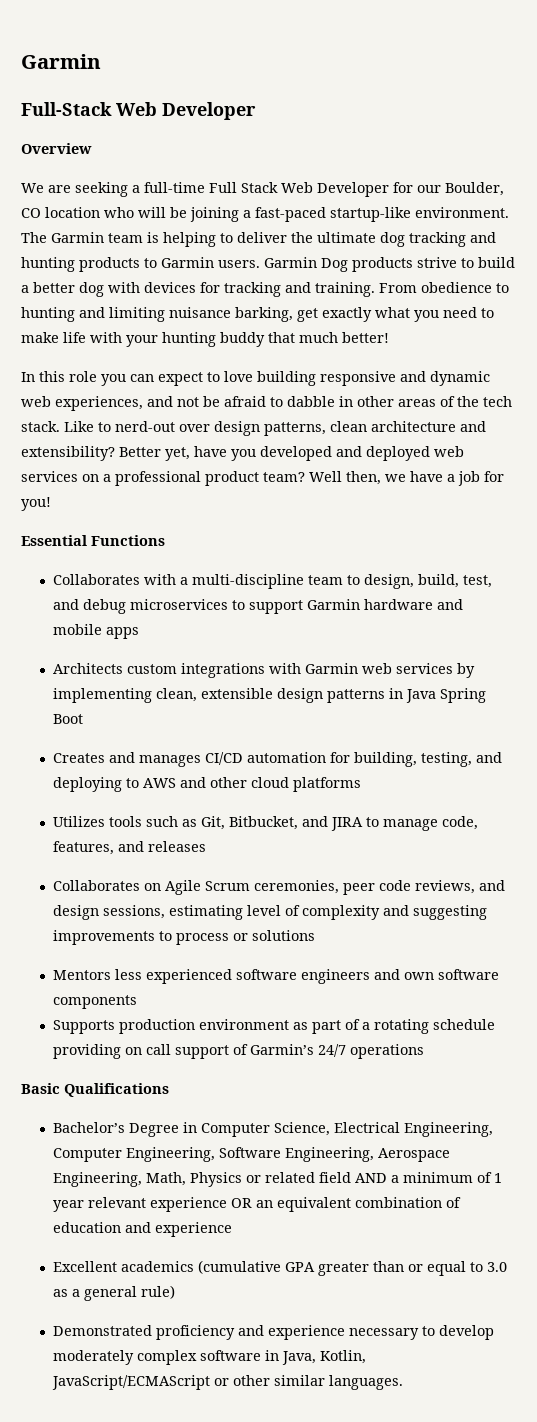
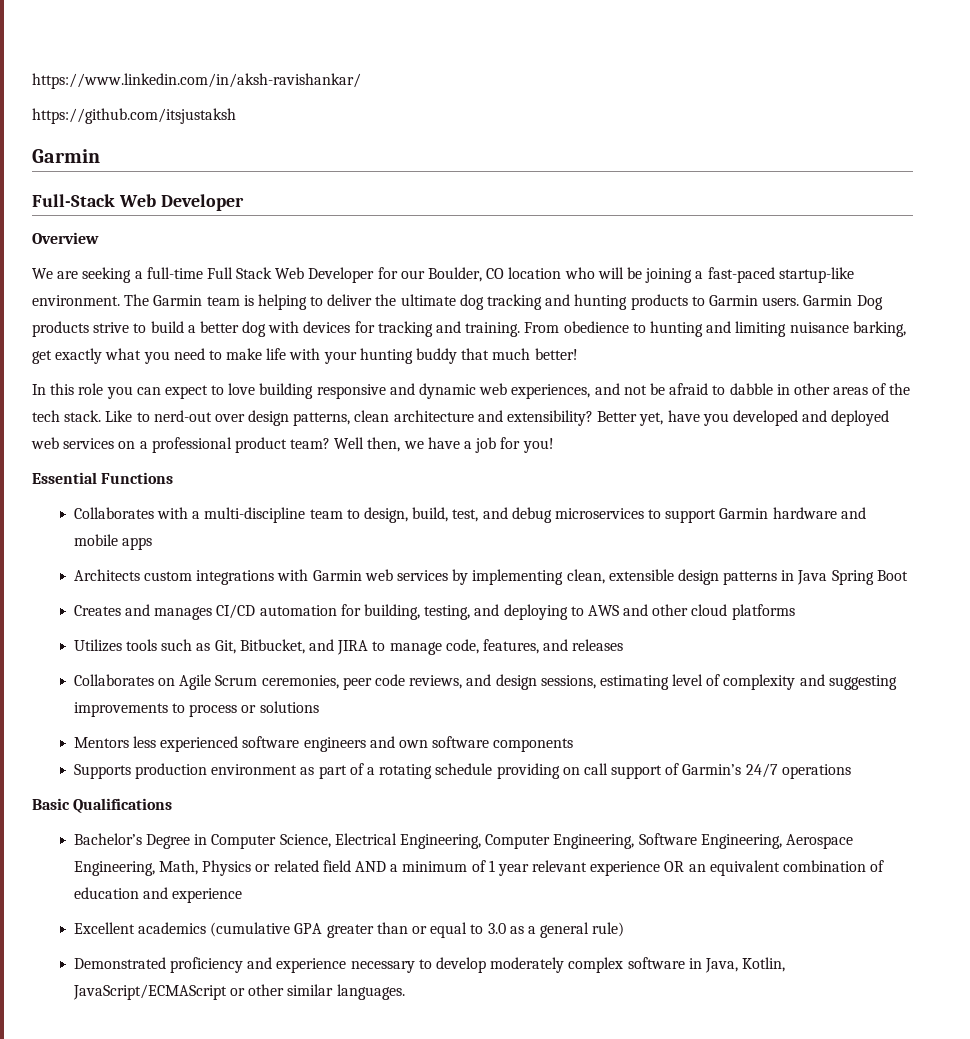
(21, 61) none -> [32,73,361,89] [32,108,236,124] https://www.linkedin.com/in/aksh-ravishankar/ // https://github.com/itsjustaksh //

